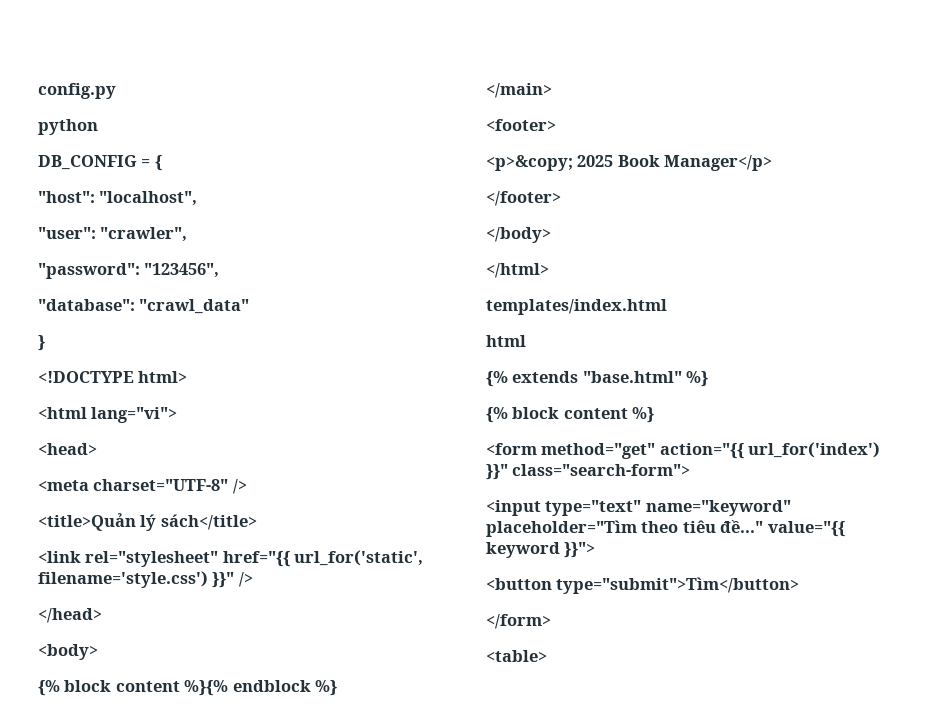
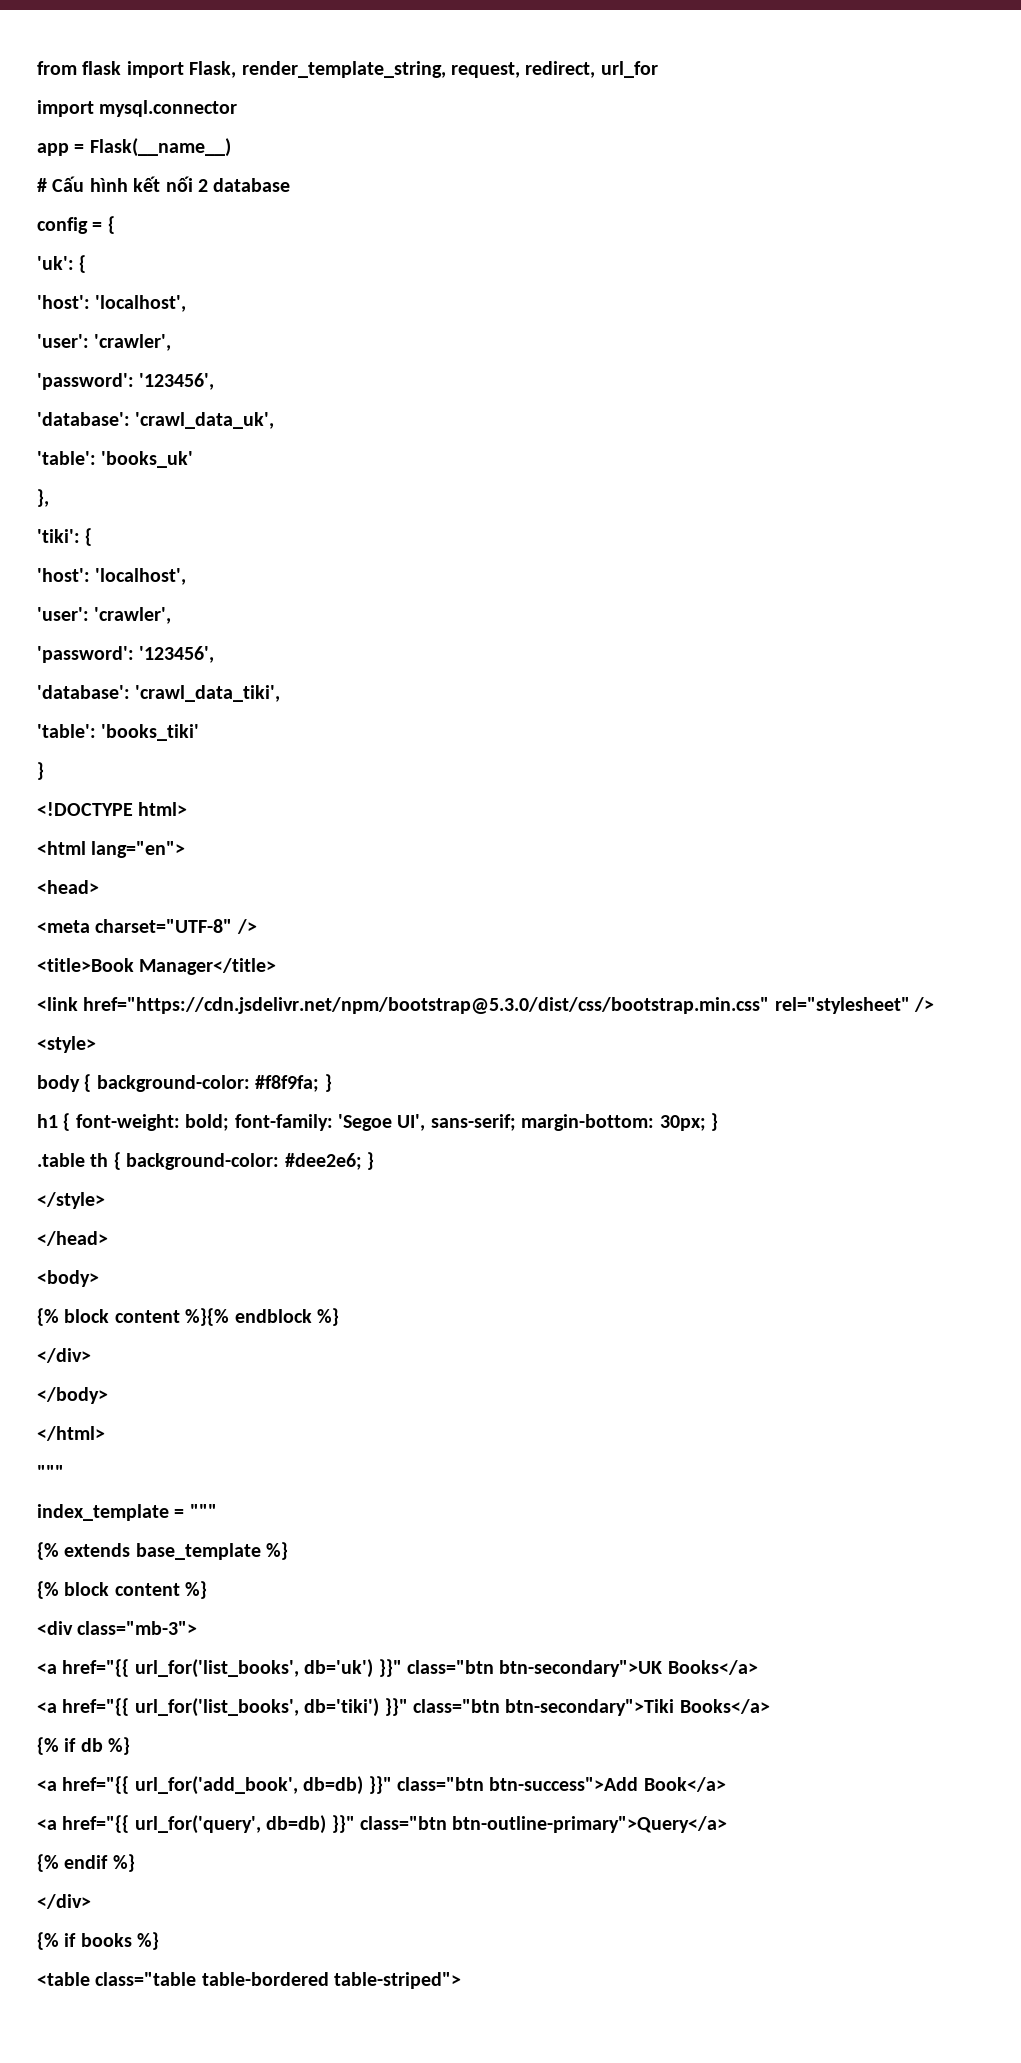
[38,83,116,99] [38,119,98,135] [38,155,162,171] [38,191,198,206] [38,227,188,242] [38,263,220,279] [38,299,250,314] config.py // python // DB_CONFIG = { // "host": "localhost", // "user": "crawler", // "password": "123456", // "database": "crawl_data" -> [37,61,658,78] [37,100,238,117] [37,138,231,157] [37,176,291,192] [37,216,115,234] [37,255,87,273] [37,295,187,312] [37,334,172,351] [37,373,215,390] [37,412,275,429] [37,451,194,468] [37,489,49,507] [37,528,93,546] [37,568,187,585] [37,607,172,624] [37,646,215,663] [37,685,281,702] [37,724,200,741] from flask import Flask, render_template_string, request, redirect, url_for // import mysql.connector // app = Flask(__name__) // # Cấu hình kết nối 2 database // config = { // 'uk': { // 'host': 'localhost', // 'user': 'crawler', // 'password': '123456', // 'database': 'crawl_data_uk', // 'table': 'books_uk' // }, // 'tiki': { // 'host': 'localhost', // 'user': 'crawler', // 'password': '123456', // 'database': 'crawl_data_tiki', // 'table': 'books_tiki'
[91,407,178,423] lang="vi"> -> [91,841,186,858] lang="en">
[38,513,257,531] [38,550,424,567] [38,571,253,588] <title>Quản lý sách</title> // <link rel="stylesheet" href="{{ url_for('static', filename='style.css') }}" /> -> [37,958,277,975] [37,997,935,1014] [37,1036,96,1053] [37,1074,332,1092] [37,1113,718,1131] [37,1152,374,1170] [37,1192,105,1209] <title>Book Manager</title> // <link href="https://cdn.jsdelivr.net/npm/bootstrap@5.3.0/dist/css/bootstrap.min.css" rel="stylesheet" /> // <style> // body { background-color: #f8f9fa; } // h1 { font-weight: bold; font-family: 'Segoe UI', sans-serif; margin-bottom: 30px; } // .table th { background-color: #dee2e6; } // </style>
[486,83,552,98] [486,119,556,131] [486,155,773,171] [486,191,561,206] [486,227,551,243] [486,263,549,278] [486,299,667,315] [486,335,526,347] </main> // <footer> // <p>&copy; 2025 Book Manager</p> // </footer> // </body> // </html> // templates/index.html // html -> [37,1348,91,1363] [37,1387,108,1404] [37,1426,105,1441] [37,1465,64,1479] [37,1504,217,1521] </div> // </body> // </html> // """ // index_template = """
[582,371,682,383] "base.html" -> [135,1543,261,1560] base_template
[486,442,881,459] [486,464,691,480] [486,500,791,516] [486,520,845,537] [486,542,596,558] [486,577,800,594] [486,614,551,629] [486,650,547,662] <form method="get" action="{{ url_for('index') }}" class="search-form"> // <input type="text" name="keyword" placeholder="Tìm theo tiêu đề..." value="{{ keyword }}"> // <button type="submit">Tìm</button> // </form> // <table> -> [37,1621,198,1635] [37,1659,758,1678] [37,1698,770,1717] [37,1737,131,1755] [37,1776,726,1795] [37,1815,728,1834] [37,1854,135,1872] [37,1894,91,1909] [37,1932,160,1950] [37,1972,462,1989] <div class="mb-3"> // <a href="{{ url_for('list_books', db='uk') }}" class="btn btn-secondary">UK Books</a> // <a href="{{ url_for('list_books', db='tiki') }}" class="btn btn-secondary">Tiki Books</a> // {% if db %} // <a href="{{ url_for('add_book', db=db) }}" class="btn btn-success">Add Book</a> // <a href="{{ url_for('query', db=db) }}" class="btn btn-outline-primary">Query</a> // {% endif %} // </div> // {% if books %} // <table class="table table-bordered table-striped">

